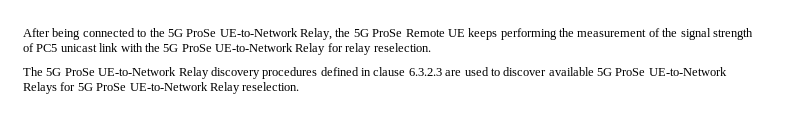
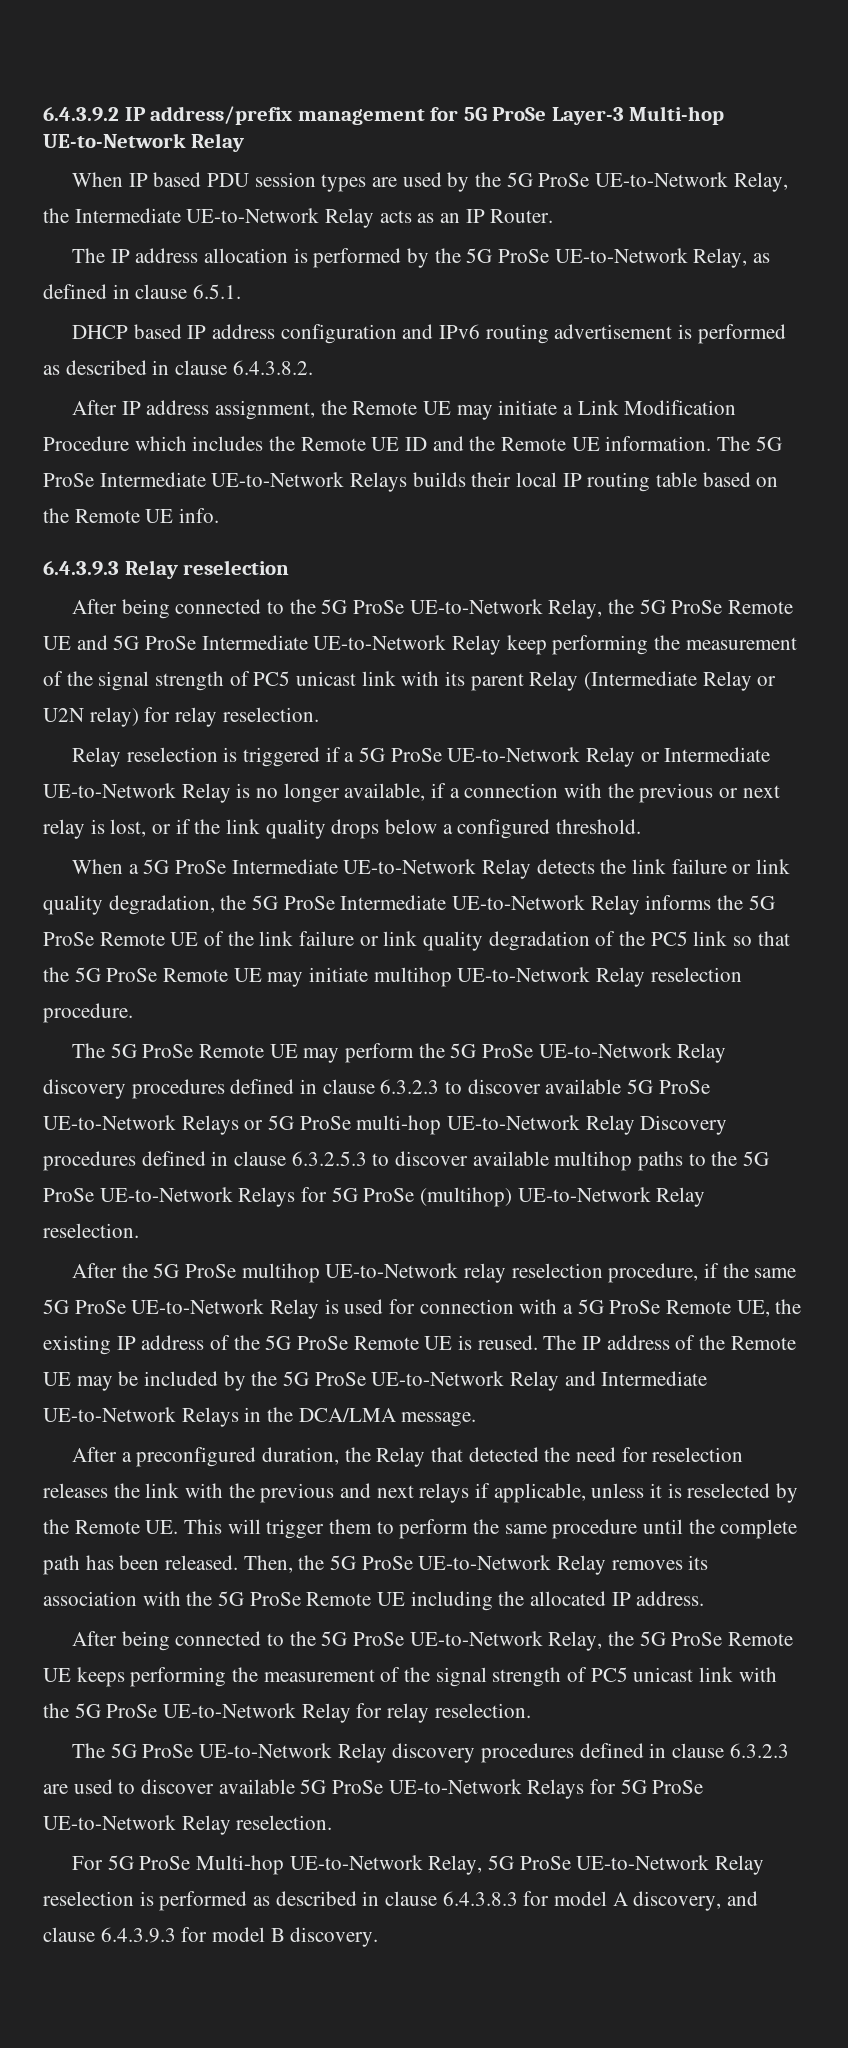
(23, 32) none -> [43,106,725,125] [43,133,244,152] [71,172,788,192] [43,208,554,228] [71,248,771,268] [43,284,242,299] [71,324,786,344] [43,360,313,375] [71,400,737,420] [43,436,782,451] [43,472,779,492] [43,508,220,523] [43,560,290,579] [71,599,794,619] [43,635,797,655] [43,671,777,691] [43,707,319,727] [71,747,771,767] [43,783,780,803] [43,819,642,839] [71,859,791,879] [43,895,775,915] [43,931,790,951] [43,967,742,987] [43,1003,133,1023] [71,1043,727,1063] [43,1079,710,1099] [43,1115,728,1135] [43,1151,770,1171] [43,1187,706,1207] [43,1223,139,1238] [71,1263,797,1283] [43,1299,802,1319] [43,1335,796,1355] [43,1371,708,1391] [43,1407,477,1427] [71,1447,744,1467] [43,1483,799,1503] [43,1519,798,1539] [43,1555,709,1575] [43,1591,705,1611] 6.4.3.9.2 IP address/prefix management for 5G ProSe Layer-3 Multi-hop UE-to-Network Relay // When IP based PDU session types are used by the 5G ProSe UE-to-Network Relay, the Intermediate UE-to-Network Relay acts as an IP Router. // The IP address allocation is performed by the 5G ProSe UE-to-Network Relay, as defined in clause 6.5.1. // DHCP based IP address configuration and IPv6 routing advertisement is performed as described in clause 6.4.3.8.2. // After IP address assignment, the Remote UE may initiate a Link Modification Procedure which includes the Remote UE ID and the Remote UE information. The 5G ProSe Intermediate UE-to-Network Relays builds their local IP routing table based on the Remote UE info. // 6.4.3.9.3 Relay reselection // After being connected to the 5G ProSe UE-to-Network Relay, the 5G ProSe Remote UE and 5G ProSe Intermediate UE-to-Network Relay keep performing the measurement of the signal strength of PC5 unicast link with its parent Relay (Intermediate Relay or U2N relay) for relay reselection. // Relay reselection is triggered if a 5G ProSe UE-to-Network Relay or Intermediate UE-to-Network Relay is no longer available, if a connection with the previous or next relay is lost, or if the link quality drops below a configured threshold. // When a 5G ProSe Intermediate UE-to-Network Relay detects the link failure or link quality degradation, the 5G ProSe Intermediate UE-to-Network Relay informs the 5G ProSe Remote UE of the link failure or link quality degradation of the PC5 link so that the 5G ProSe Remote UE may initiate multihop UE-to-Network Relay reselection procedure. // The 5G ProSe Remote UE may perform the 5G ProSe UE-to-Network Relay discovery procedures defined in clause 6.3.2.3 to discover available 5G ProSe UE-to-Network Relays or 5G ProSe multi-hop UE-to-Network Relay Discovery procedures defined in clause 6.3.2.5.3 to discover available multihop paths to the 5G ProSe UE-to-Network Relays for 5G ProSe (multihop) UE-to-Network Relay reselection. // After the 5G ProSe multihop UE-to-Network relay reselection procedure, if the same 5G ProSe UE-to-Network Relay is used for connection with a 5G ProSe Remote UE, the existing IP address of the 5G ProSe Remote UE is reused. The IP address of the Remote UE may be included by the 5G ProSe UE-to-Network Relay and Intermediate UE-to-Network Relays in the DCA/LMA message. // After a preconfigured duration, the Relay that detected the need for reselection releases the link with the previous and next relays if applicable, unless it is reselected by the Remote UE. This will trigger them to perform the same procedure until the complete path has been released. Then, the 5G ProSe UE-to-Network Relay removes its association with the 5G ProSe Remote UE including the allocated IP address. //
(300, 86) none -> [71,1855,765,1875] [43,1891,759,1911] [43,1927,379,1947] // For 5G ProSe Multi-hop UE-to-Network Relay, 5G ProSe UE-to-Network Relay reselection is performed as described in clause 6.4.3.8.3 for model A discovery, and clause 6.4.3.9.3 for model B discovery.

